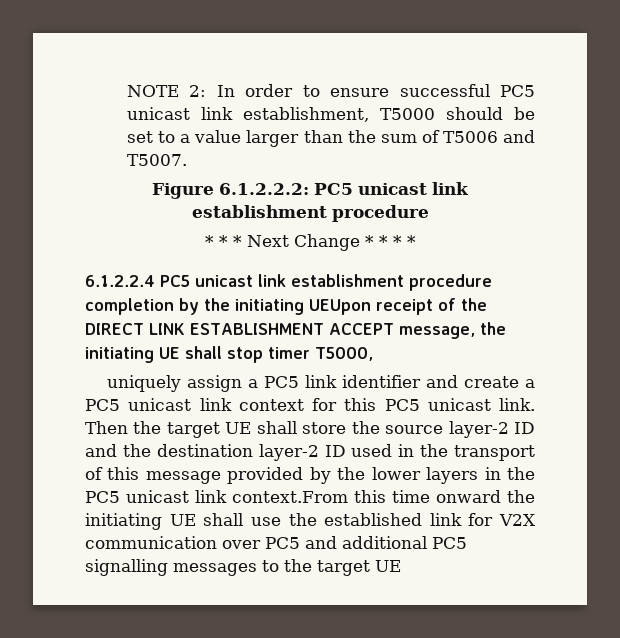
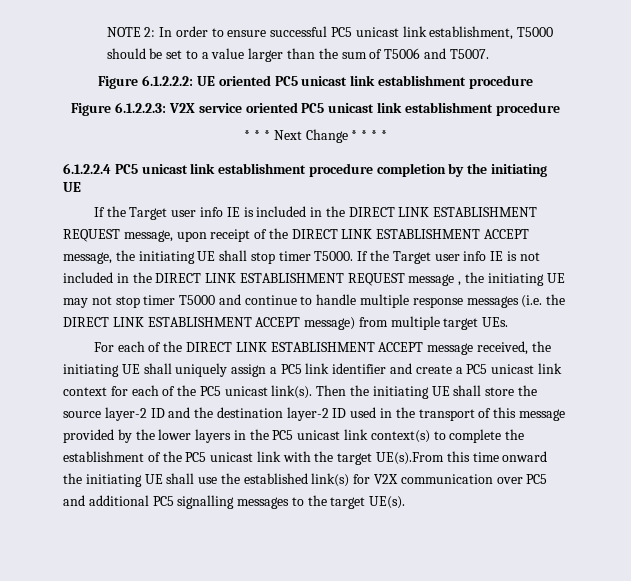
(309, 189) none -> [196,75,533,89] [71,102,298,116] UE oriented PC5 unicast link establishment procedure // Figure 6.1.2.2.3: V2X service oriented
[309,299,371,315] UEUpon -> [63,182,81,192] [93,206,538,220] [63,229,207,242] UE // If the Target user info IE is included in the DIRECT LINK ESTABLISHMENT REQUEST message, upon
[315,347,373,361] T5000, // -> [314,250,540,264] [63,272,565,286] [63,294,566,308] [63,316,509,330] [93,341,551,355] [63,363,172,377] T5000. If the Target user info IE is not included in the DIRECT LINK ESTABLISHMENT REQUEST message , the initiating UE may not stop timer T5000 and continue to handle multiple response messages (i.e. the DIRECT LINK ESTABLISHMENT ACCEPT message) from multiple target UEs. // For each of the DIRECT LINK ESTABLISHMENT ACCEPT message received, the initiating UE shall
[344,398,535,411] this PC5 unicast link. -> [131,385,313,399] each of the PC5 unicast link(s).
[166,422,220,438] target -> [372,386,429,399] initiating
[232,491,348,503] context.From -> [370,429,525,443] [63,451,445,465] context(s) to complete the establishment of the PC5 unicast link with the target UE(s).From
[429,513,462,526] link -> [311,473,350,487] link(s)
[375,560,401,572] UE -> [369,496,406,509] UE(s).

